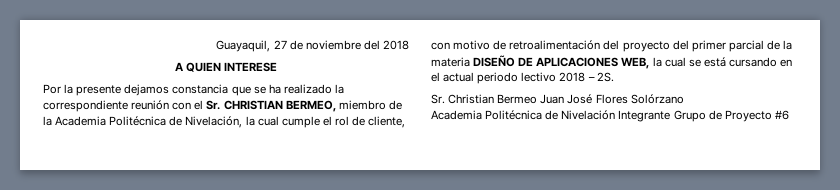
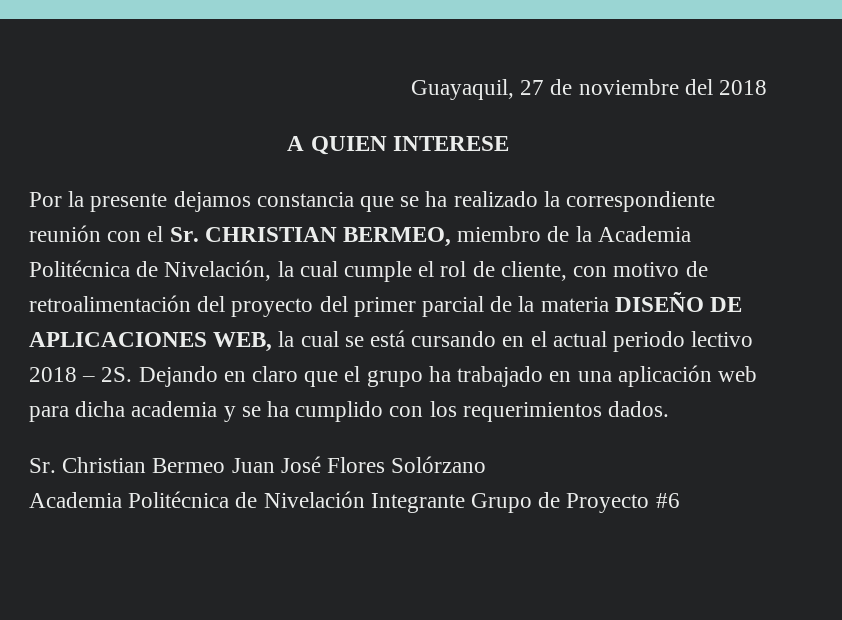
(614, 77) none -> [138,365,757,387] [29,401,670,422] Dejando en claro que el grupo ha trabajado en una aplicación web para dicha academia y se ha cumplido con los requerimientos dados.

